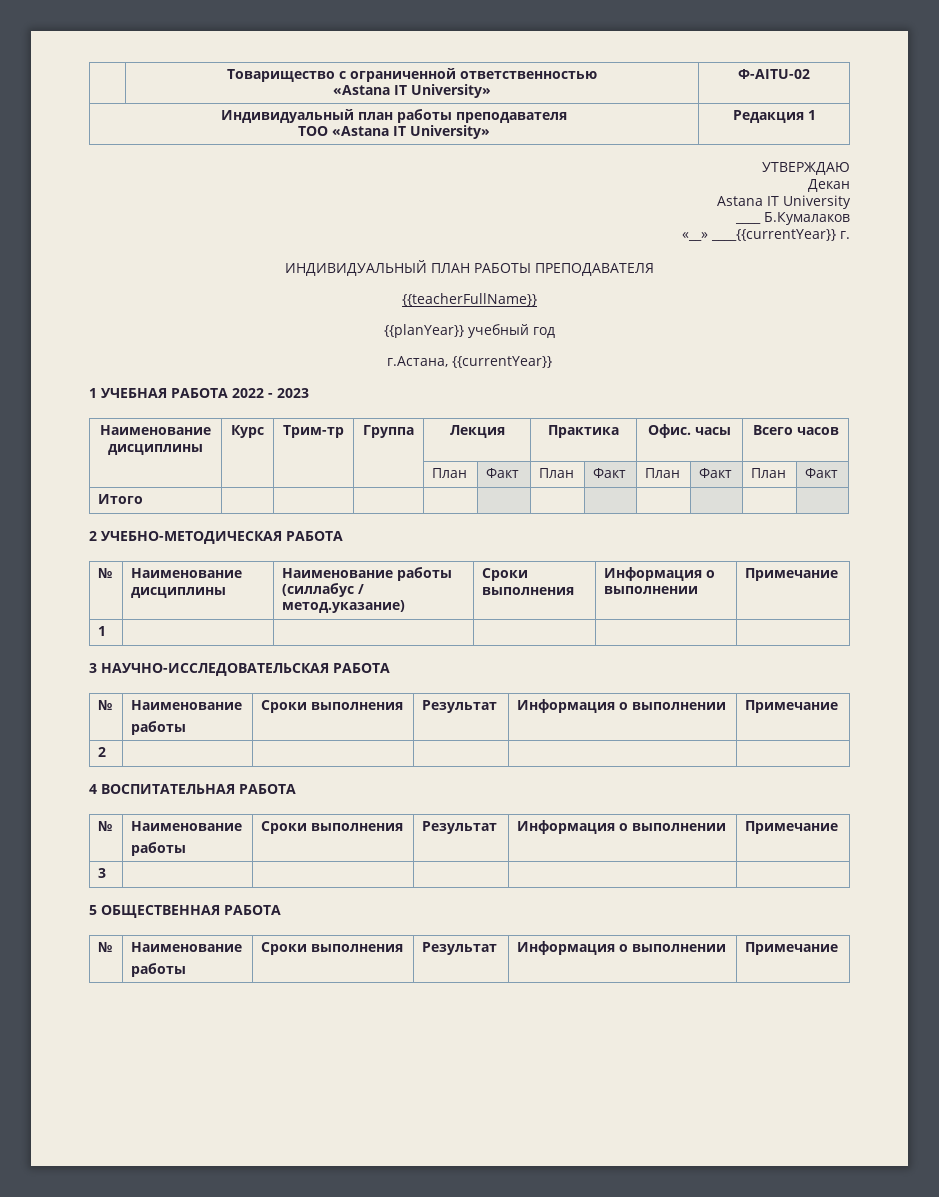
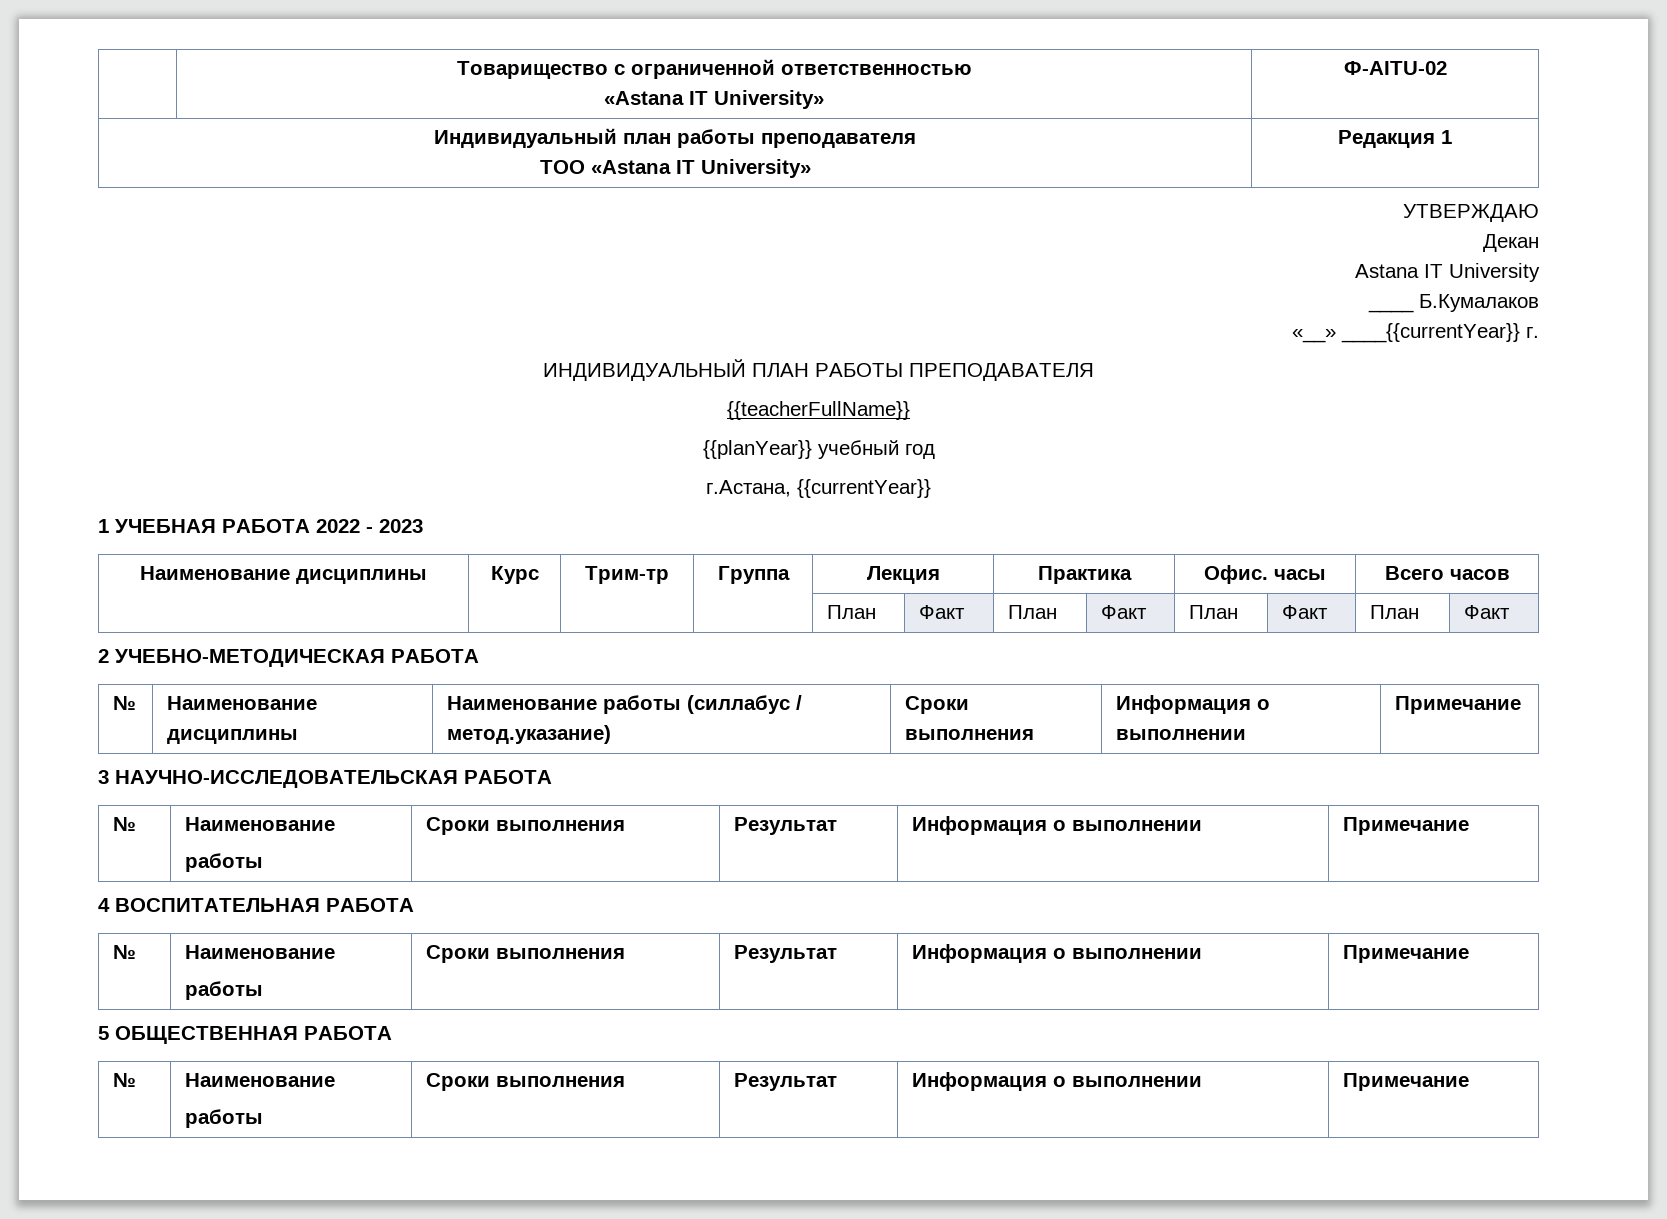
[98,494,144,504] // Итого | | | | | | | | | | | -> (1511, 612) none
[98,626,107,636] // 1 | | | | | -> (1522, 705) none
[98,747,107,757] // 2 | | | | | -> (1470, 826) none
[98,868,107,878] // 3 | | | | | -> (1470, 954) none

